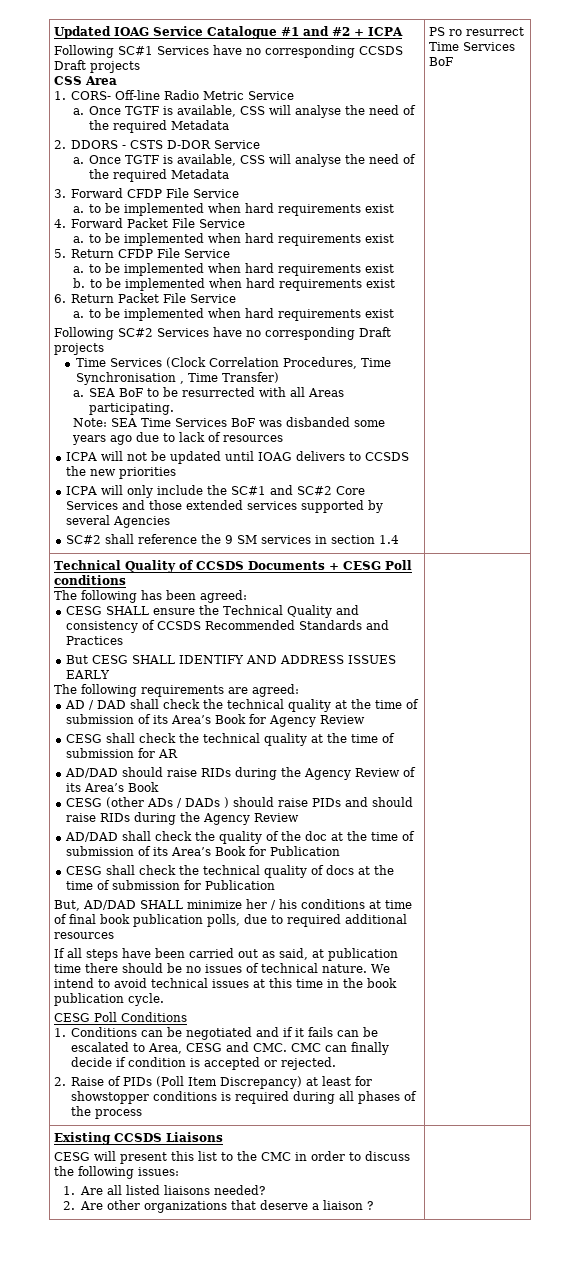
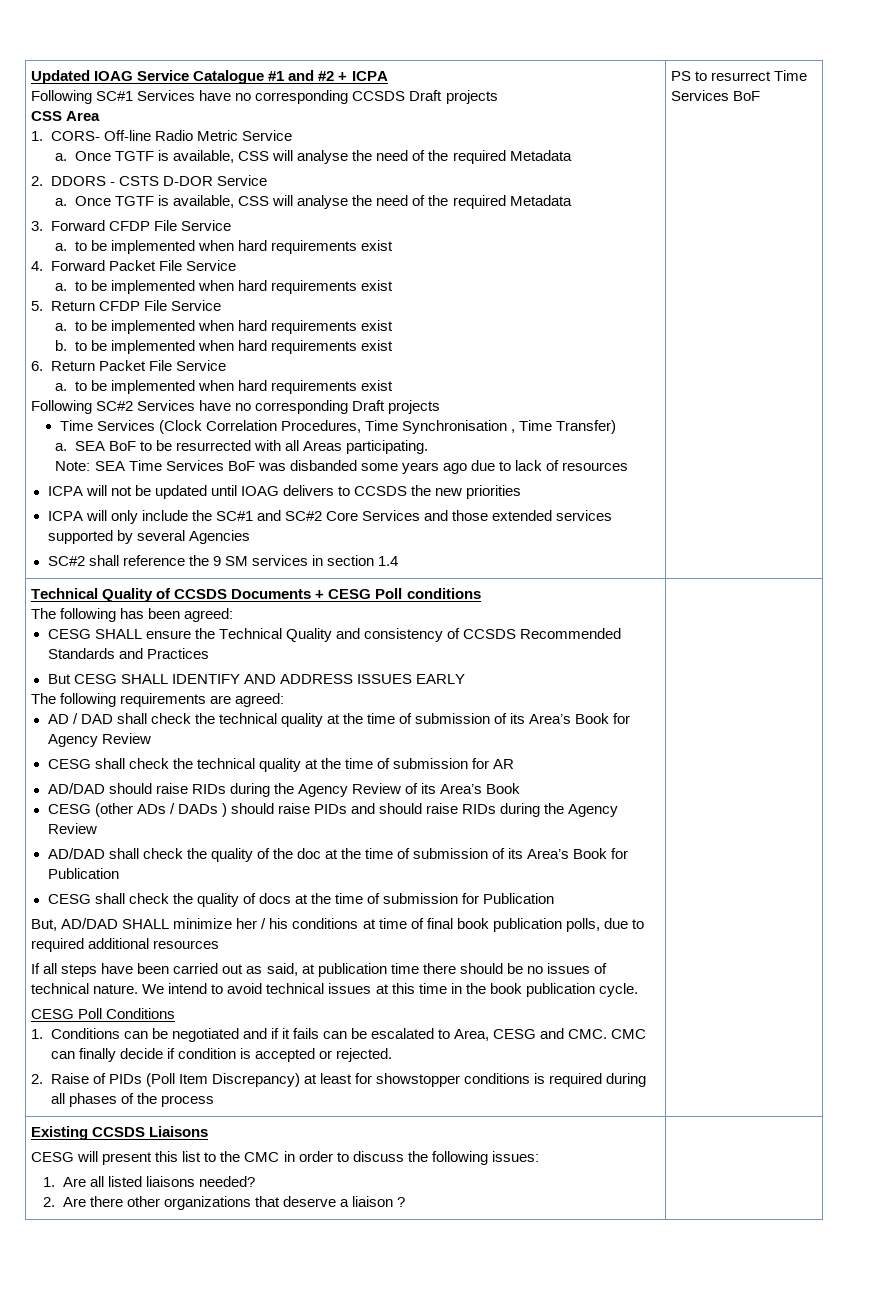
[448,29,462,36] ro -> [695,71,708,81] to
[203,865,261,875] technical -> (193, 898) none
(103, 1205) none -> [89,1196,123,1207] there

